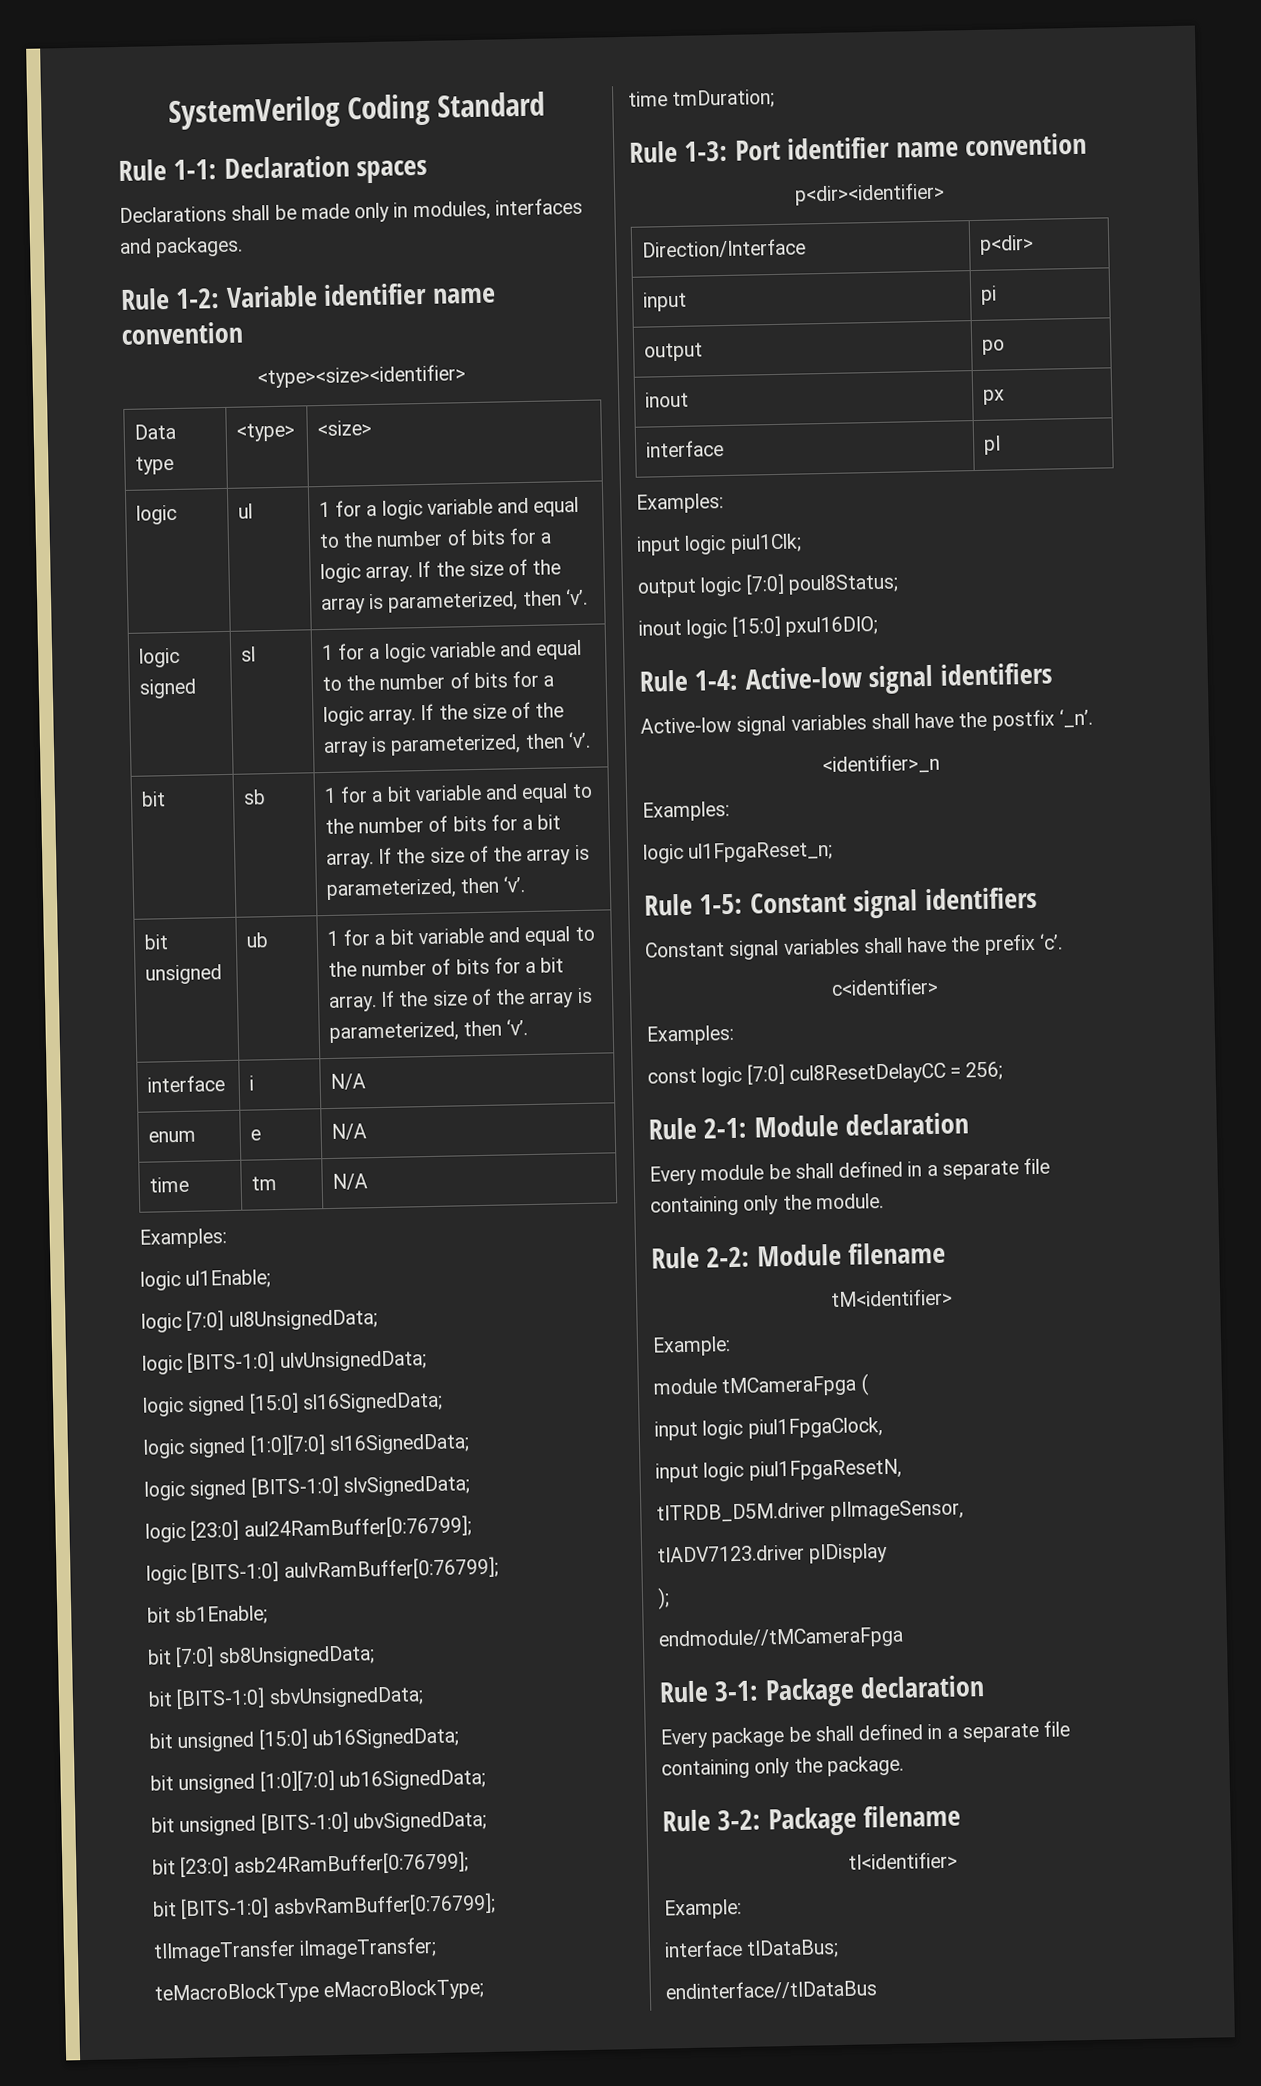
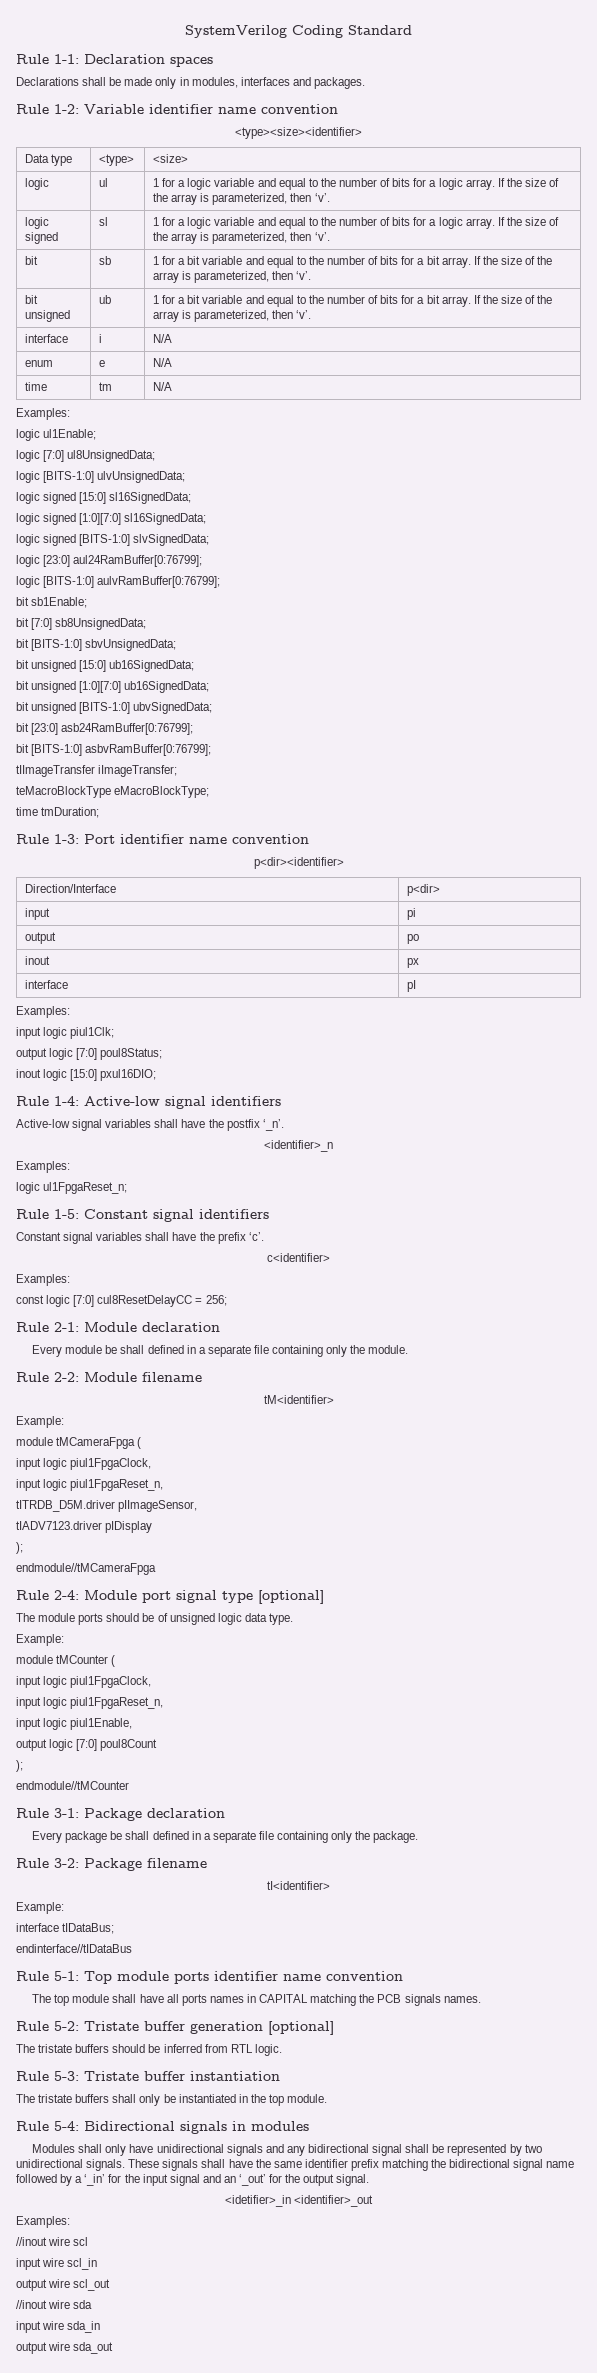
[748,1458,902,1481] piul1FpgaResetN, -> [70,1479,164,1491] piul1FpgaReset_n,
(904, 1638) none -> [16,1590,324,1604] [16,1613,293,1625] [16,1634,64,1646] [16,1655,116,1667] [16,1676,152,1688] [16,1697,164,1709] [16,1718,133,1730] [16,1739,158,1751] [16,1760,23,1772] [16,1781,129,1790] // Rule 2-4: Module port signal type [optional] // The module ports should be of unsigned logic data type. // Example: // module tMCounter ( // input logic piul1FpgaClock, // input logic piul1FpgaReset_n, // input logic piul1Enable, // output logic [7:0] poul8Count // ); // endmodule//tMCounter
(878, 1990) none -> [16,1971,403,1984] [32,1994,481,2006] [16,2021,334,2035] [16,2044,282,2056] [16,2071,280,2081] [16,2094,328,2106] [16,2121,309,2134] [32,2144,542,2156] [16,2159,575,2171] [16,2174,370,2186] [224,2195,374,2207] [16,2216,70,2228] [16,2237,89,2246] [16,2258,98,2270] [16,2279,111,2291] [16,2300,93,2309] [16,2321,101,2333] [16,2342,114,2354] // Rule 5-1: Top module ports identifier name convention // The top module shall have all ports names in CAPITAL matching the PCB signals names. // Rule 5-2: Tristate buffer generation [optional] // The tristate buffers should be inferred from RTL logic. // Rule 5-3: Tristate buffer instantiation // The tristate buffers shall only be instantiated in the top module. // Rule 5-4: Bidirectional signals in modules // Modules shall only have unidirectional signals and any bidirectional signal shall be represented by two unidirectional signals. These signals shall have the same identifier prefix matching the bidirectional signal name followed by a ‘_in’ for the input signal and an ‘_out’ for the output signal. // <idetifier>_in <identifier>_out // Examples: // //inout wire scl // input wire scl_in // output wire scl_out // //inout wire sda // input wire sda_in // output wire sda_out

